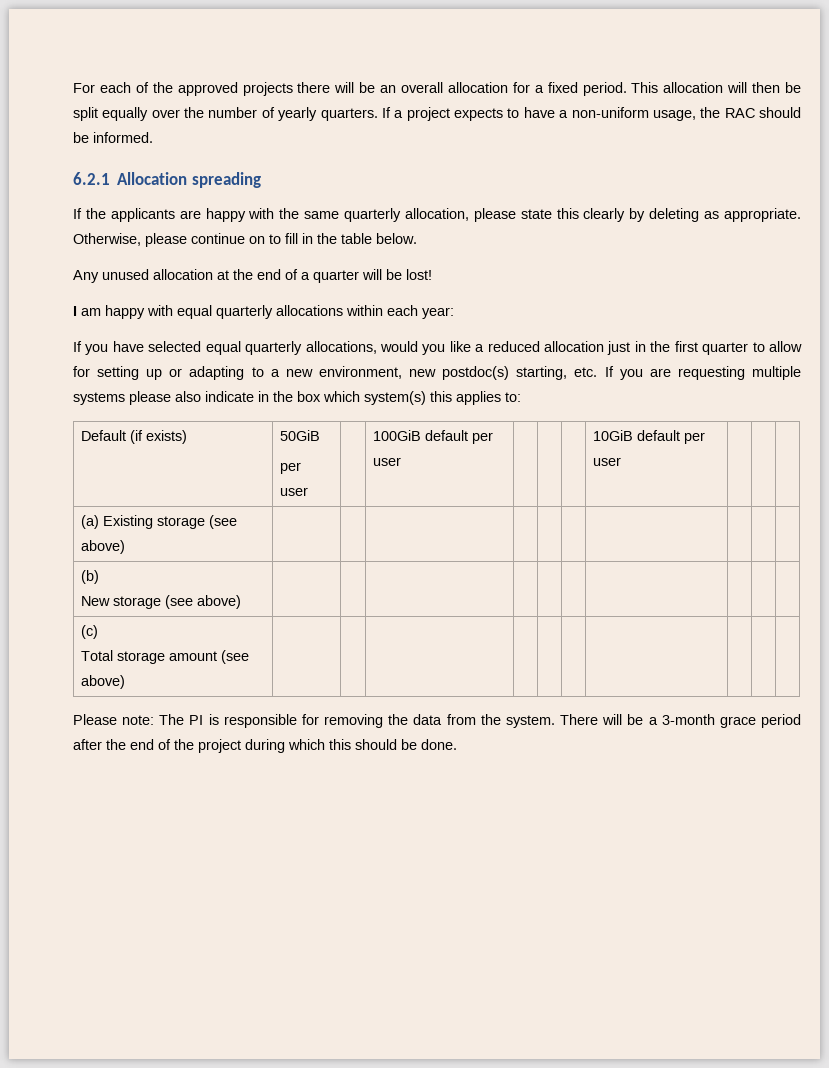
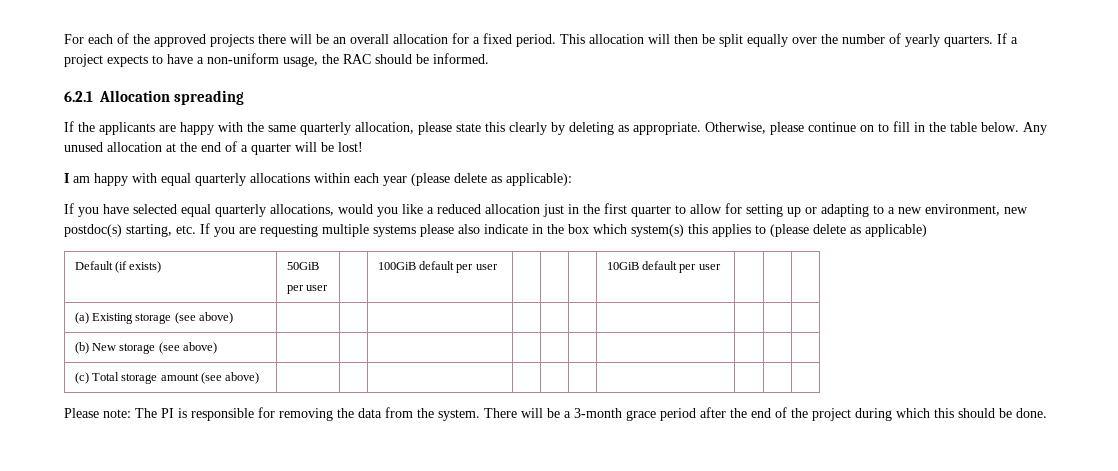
(417, 238) // -> (1019, 127) none
[422,307,454,319] year: -> [383,173,572,186] year (please delete as applicable):
[505,392,521,402] to: -> [755,224,927,237] to (please delete as applicable)
(100, 577) // -> (89, 348) none
(99, 632) // -> (89, 378) none

